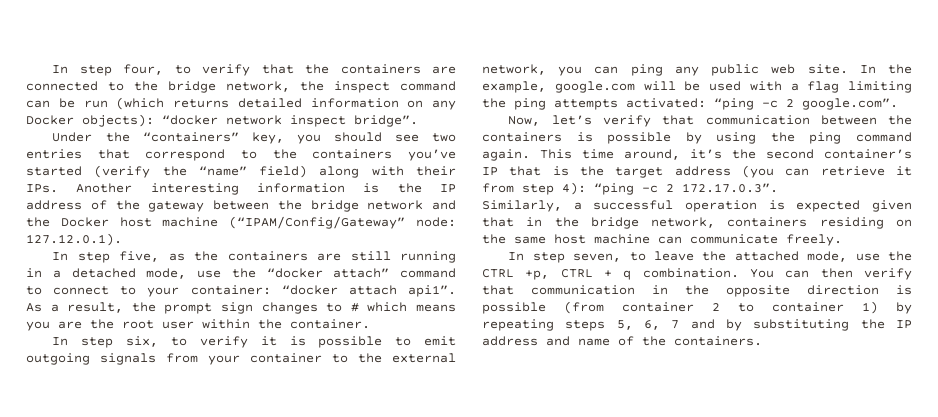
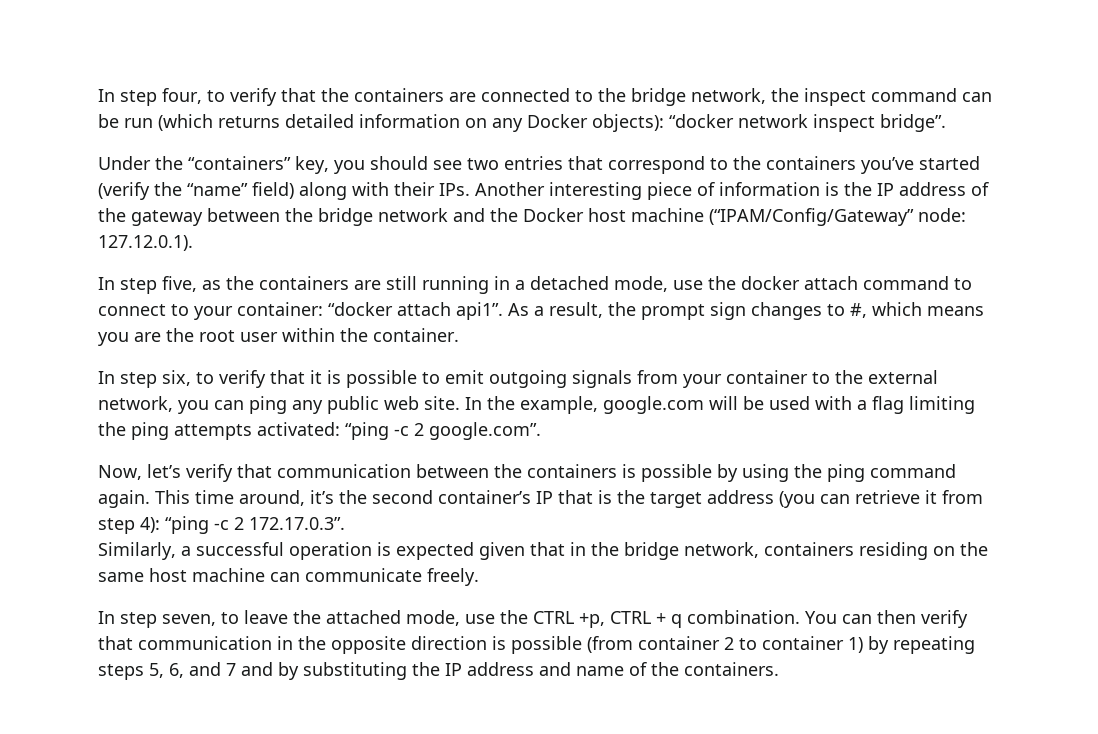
(239, 189) none -> [647,182,715,200] piece of
[266,268,390,278] “docker attach” -> [741,276,858,290] docker attach
[350,303,359,312] # -> [850,303,867,318] #,
(248, 342) none -> [270,370,305,384] that
(660, 325) none -> [189,662,221,676] and

